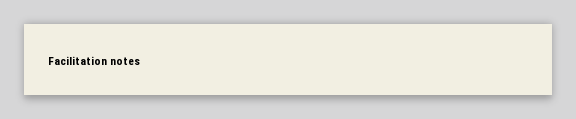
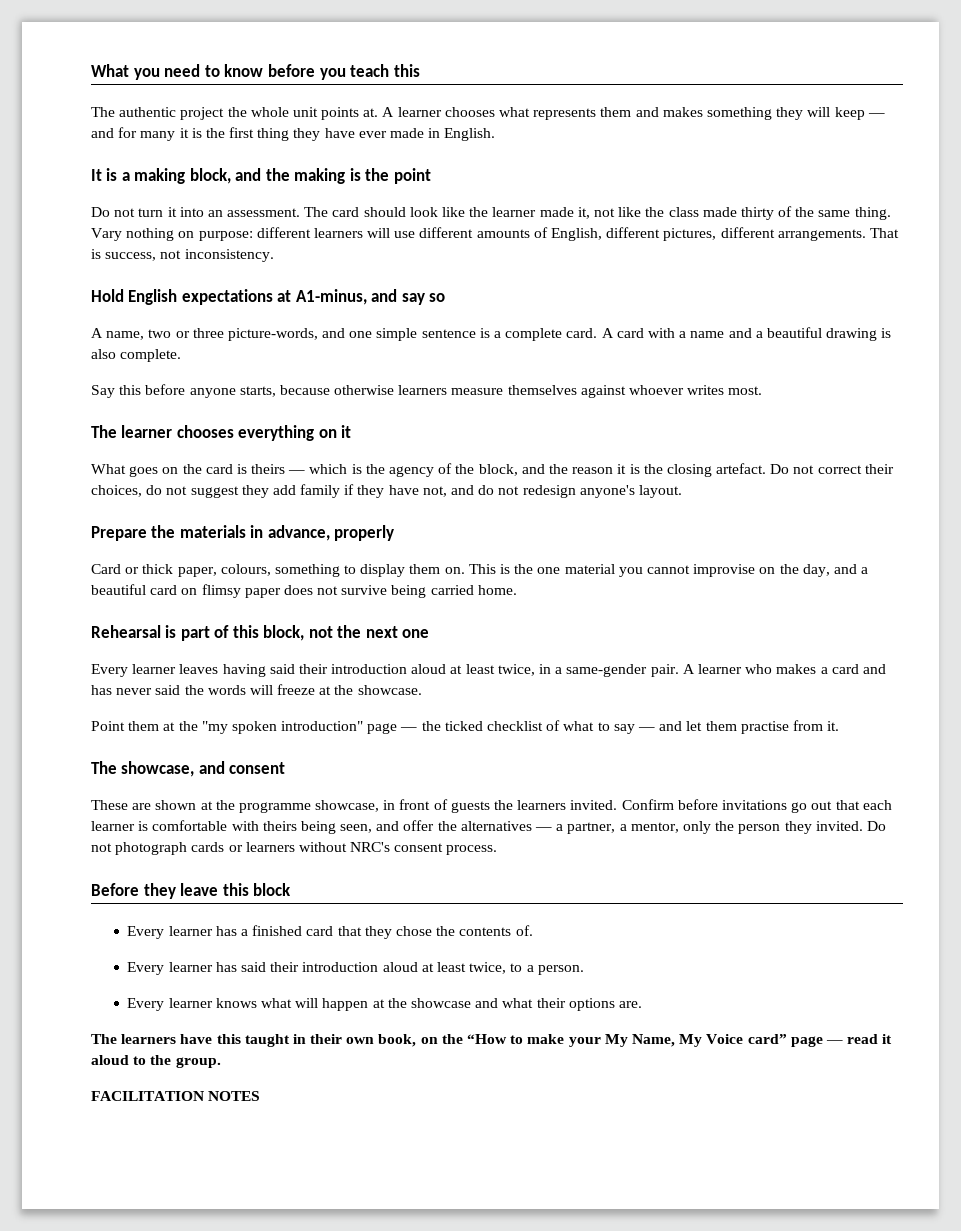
[48,56,141,65] Facilitation notes -> [91,64,420,80] [91,107,885,120] [91,127,496,141] [91,168,431,184] [91,206,891,220] [91,227,899,241] [91,249,274,262] [91,289,446,305] [91,327,892,341] [91,349,182,362] [91,384,763,398] [91,425,352,441] [91,463,894,477] [91,484,682,498] [91,525,395,541] [91,564,869,577] [91,584,517,598] [91,625,430,641] [91,664,886,677] [91,684,422,695] [91,720,840,734] [91,761,286,777] [91,799,892,813] [91,820,886,834] [91,842,498,855] [91,883,292,899] [127,925,533,939] [127,962,584,975] [127,998,642,1011] [91,1034,893,1047] [91,1055,221,1068] [91,1091,261,1101] What you need to know before you teach this // The authentic project the whole unit points at. A learner chooses what represents them and makes something they will keep — and for many it is the first thing they have ever made in English. // It is a making block, and the making is the point // Do not turn it into an assessment. The card should look like the learner made it, not like the class made thirty of the same thing. Vary nothing on purpose: different learners will use different amounts of English, different pictures, different arrangements. That is success, not inconsistency. // Hold English expectations at A1-minus, and say so // A name, two or three picture-words, and one simple sentence is a complete card. A card with a name and a beautiful drawing is also complete. // Say this before anyone starts, because otherwise learners measure themselves against whoever writes most. // The learner chooses everything on it // What goes on the card is theirs — which is the agency of the block, and the reason it is the closing artefact. Do not correct their choices, do not suggest they add family if they have not, and do not redesign anyone's layout. // Prepare the materials in advance, properly // Card or thick paper, colours, something to display them on. This is the one material you cannot improvise on the day, and a beautiful card on flimsy paper does not survive being carried home. // Rehearsal is part of this block, not the next one // Every learner leaves having said their introduction aloud at least twice, in a same-gender pair. A learner who makes a card and has never said the words will freeze at the showcase. // Point them at the "my spoken introduction" page — the ticked checklist of what to say — and let them practise from it. // The showcase, and consent // These are shown at the programme showcase, in front of guests the learners invited. Confirm before invitations go out that each learner is comfortable with theirs being seen, and offer the alternatives — a partner, a mentor, only the person they invited. Do not photograph cards or learners without NRC's consent process. // Before they leave this block // Every learner has a finished card that they chose the contents of. // Every learner has said their introduction aloud at least twice, to a person. // Every learner knows what will happen at the showcase and what their options are. // The learners have this taught in their own book, on the “How to make your My Name, My Voice card” page — read it aloud to the group. // FACILITATION NOTES

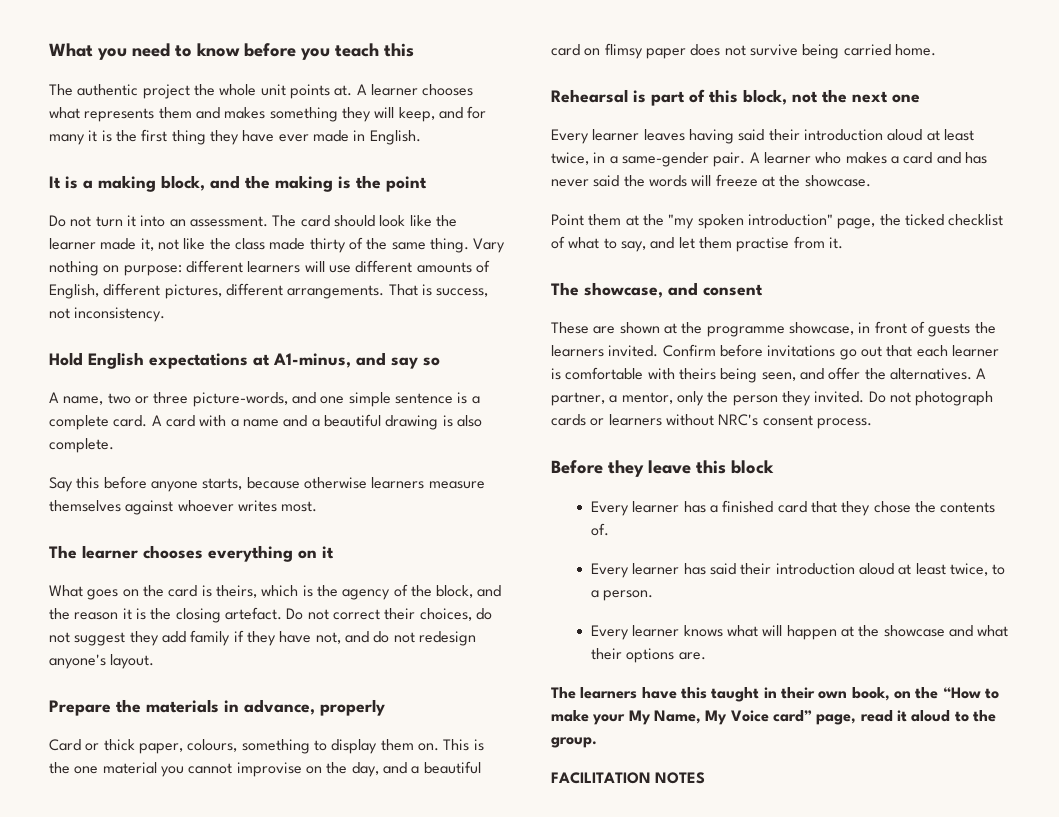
[834,107,885,120] keep — -> [398,107,435,122] keep,
[251,464,306,474] theirs — -> [215,585,257,598] theirs,
[367,723,418,734] page — -> [837,218,876,229] page,
[613,724,655,734] say — -> [620,241,646,252] say,
[460,821,564,831] alternatives — a -> [889,368,987,380] alternatives. A
[790,1036,843,1047] page — -> [816,714,857,725] page,

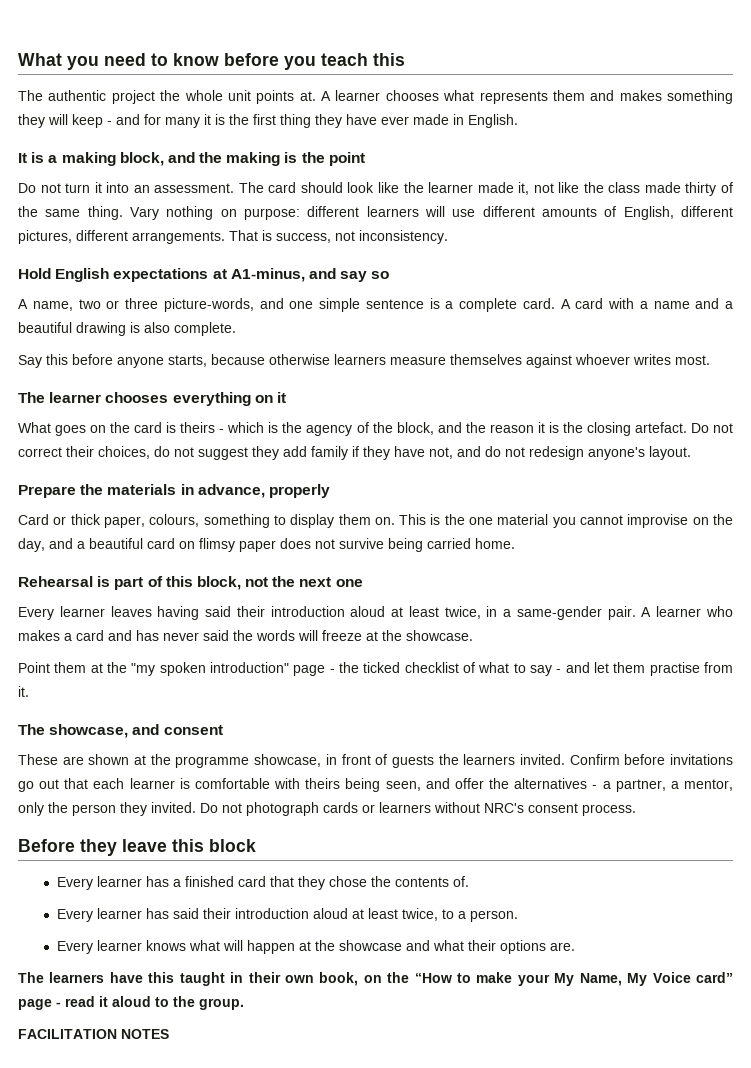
[398,107,435,122] keep, -> [72,114,112,128] keep -
[215,585,257,598] theirs, -> [180,422,225,433] theirs -
[837,218,876,229] page, -> [293,665,335,676] page -
[620,241,646,252] say, -> [529,665,562,676] say -
[889,368,987,380] alternatives. A -> [514,778,611,789] alternatives - a
[816,714,857,725] page, -> [18,999,61,1010] page -

